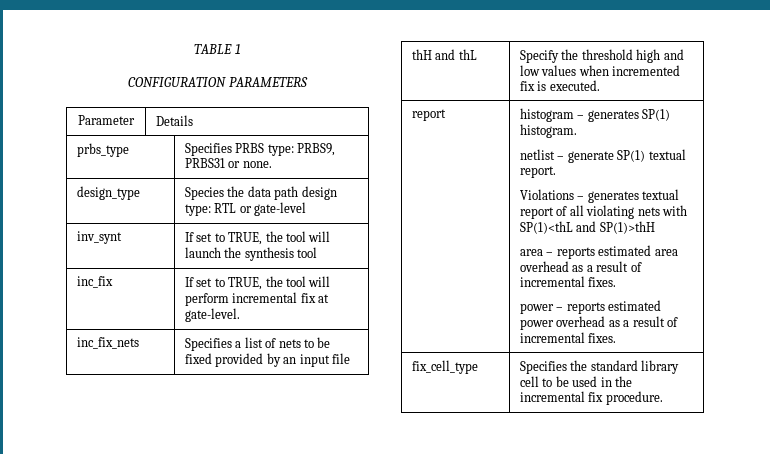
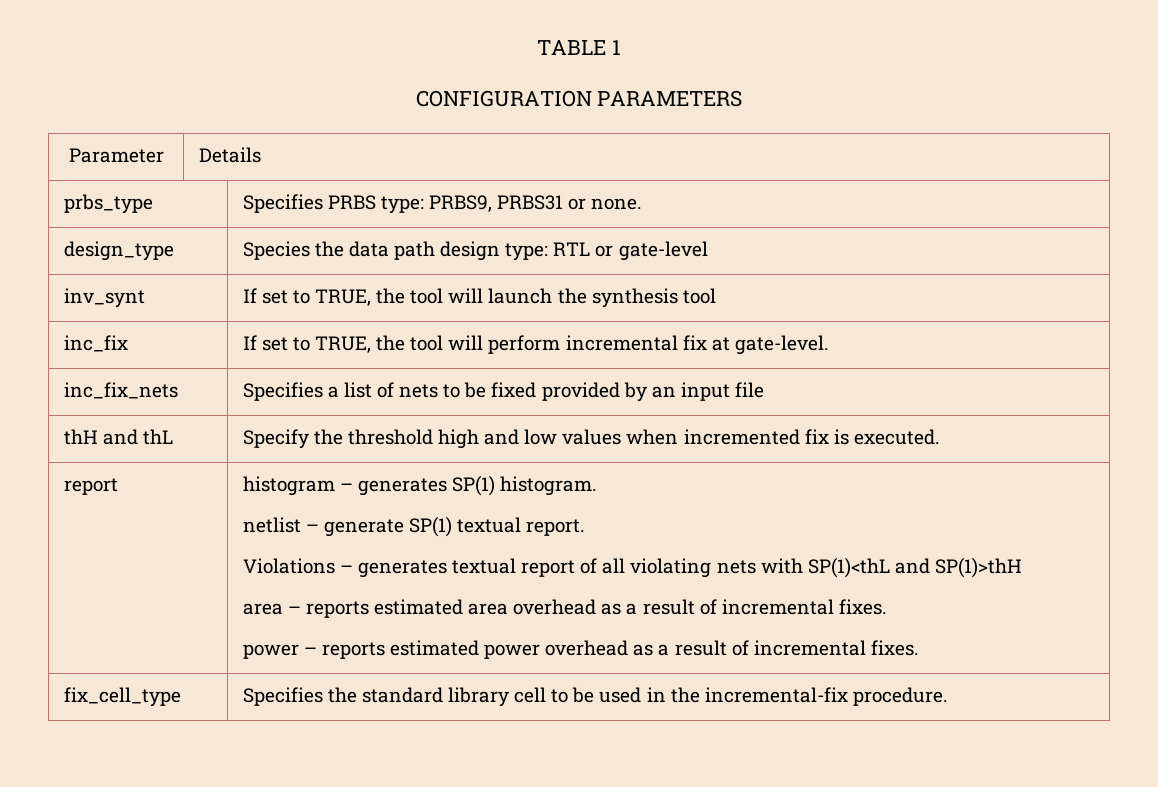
[520,391,604,402] incremental fix -> [704,687,848,703] incremental-fix

